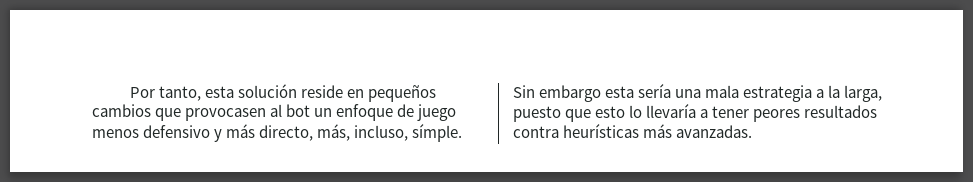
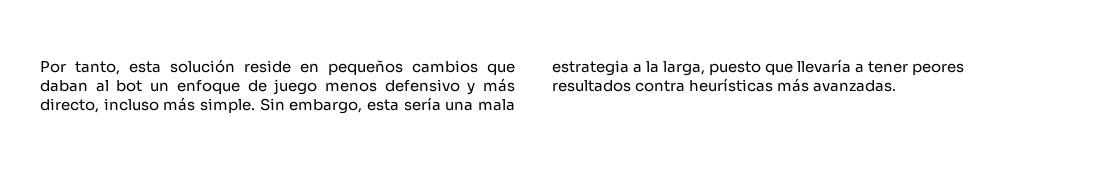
[185,108,267,121] provocasen -> [40,80,88,92] daban
[317,124,463,142] [513,85,602,102] más, incluso, símple. Sin embargo -> [103,97,363,114] incluso más simple. Sin embargo,
[595,105,643,118] esto lo -> (794, 69) none

